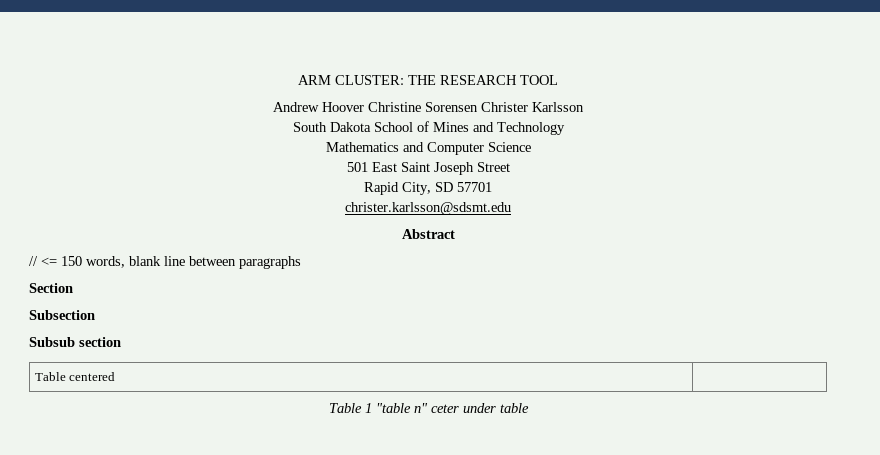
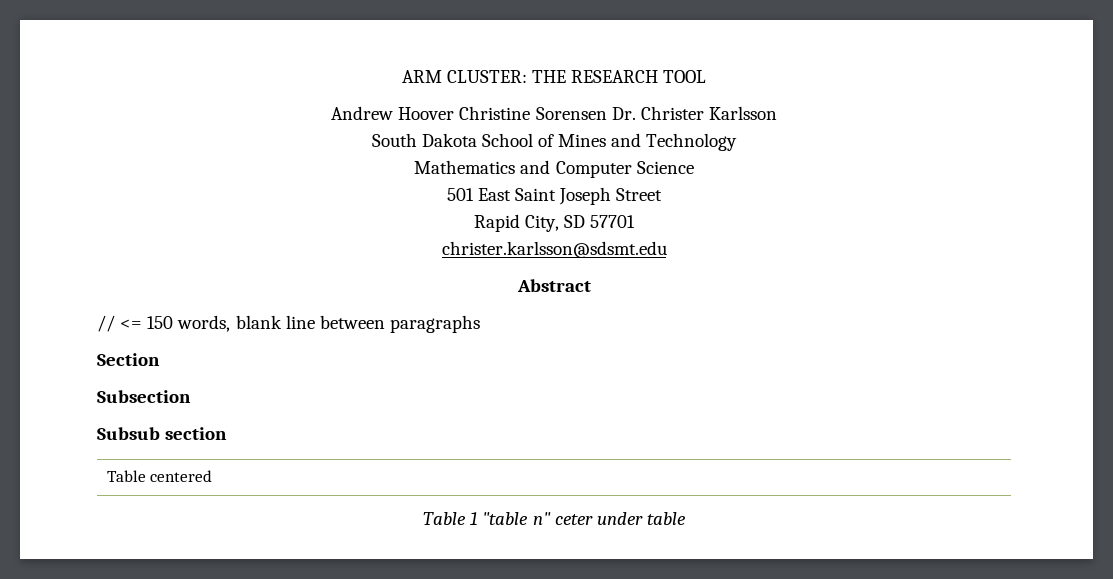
(478, 107) none -> [611,107,636,120] Dr.

